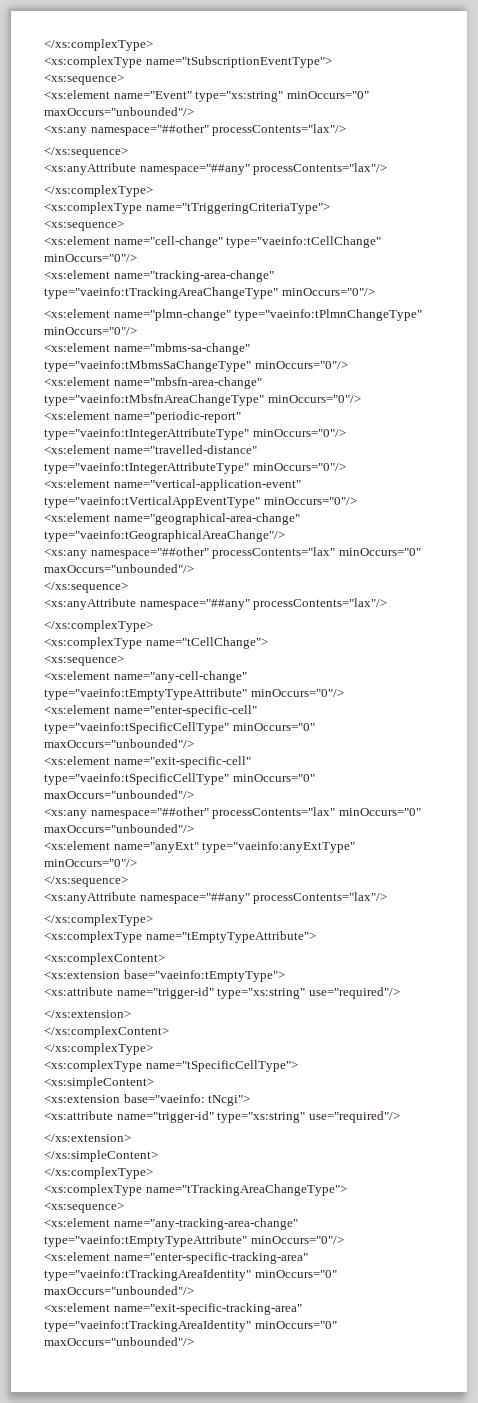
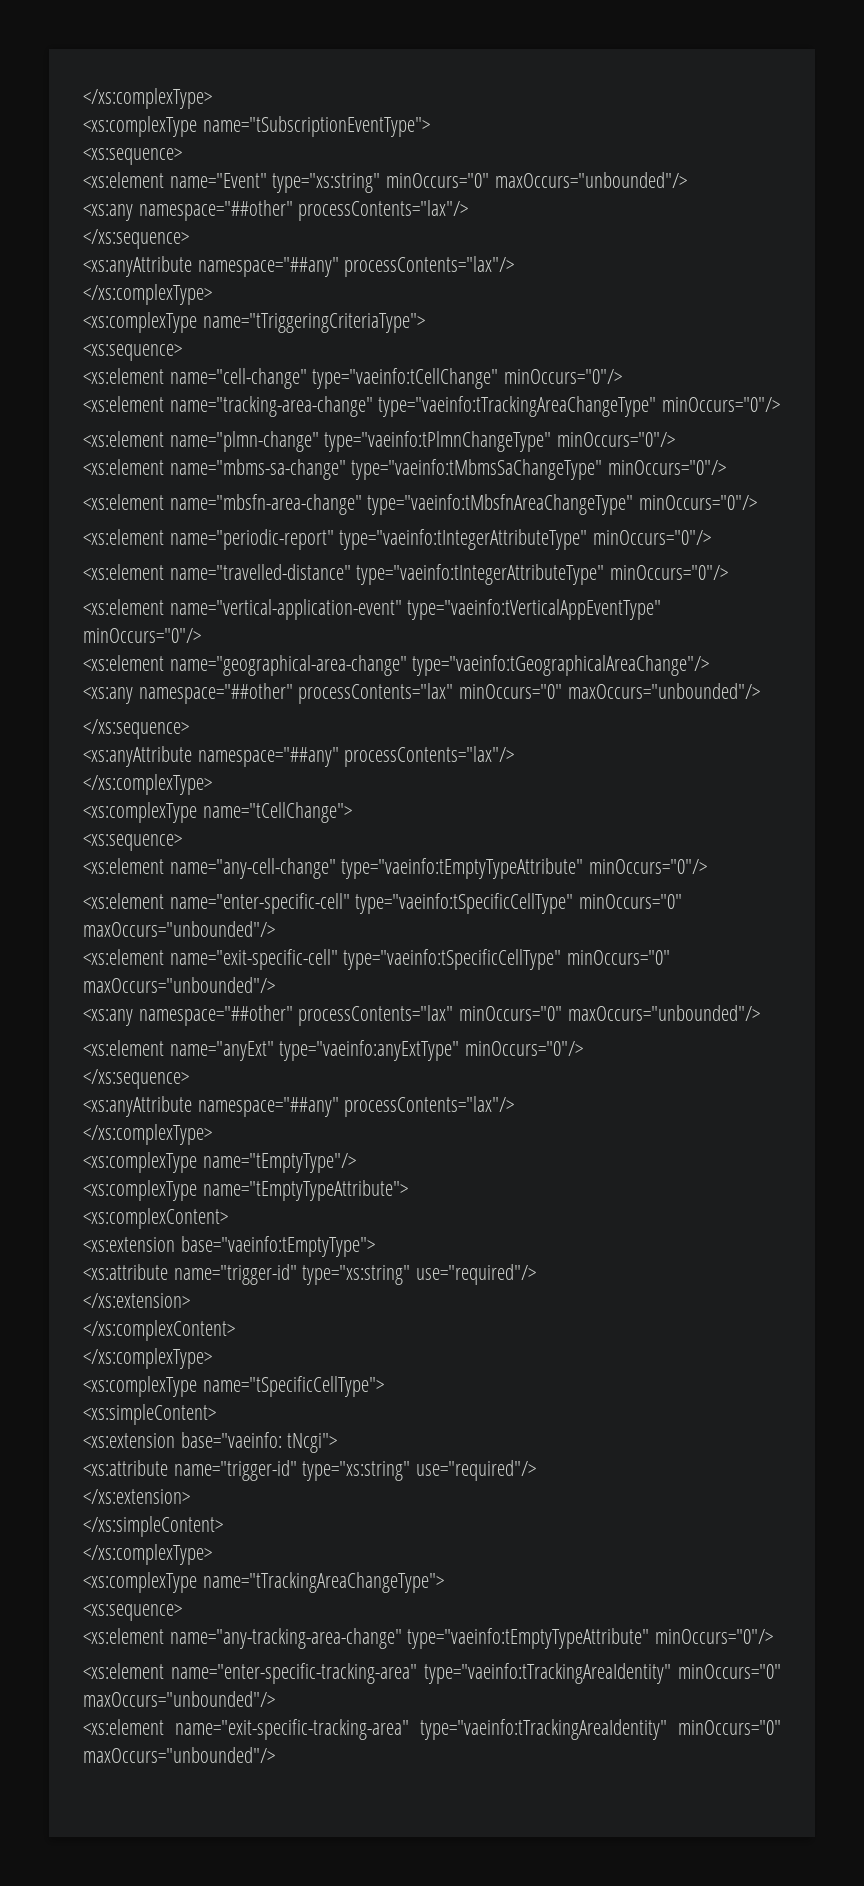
(153, 920) none -> [83,1152,356,1173] // <xs:complexType name="tEmptyType"/>

